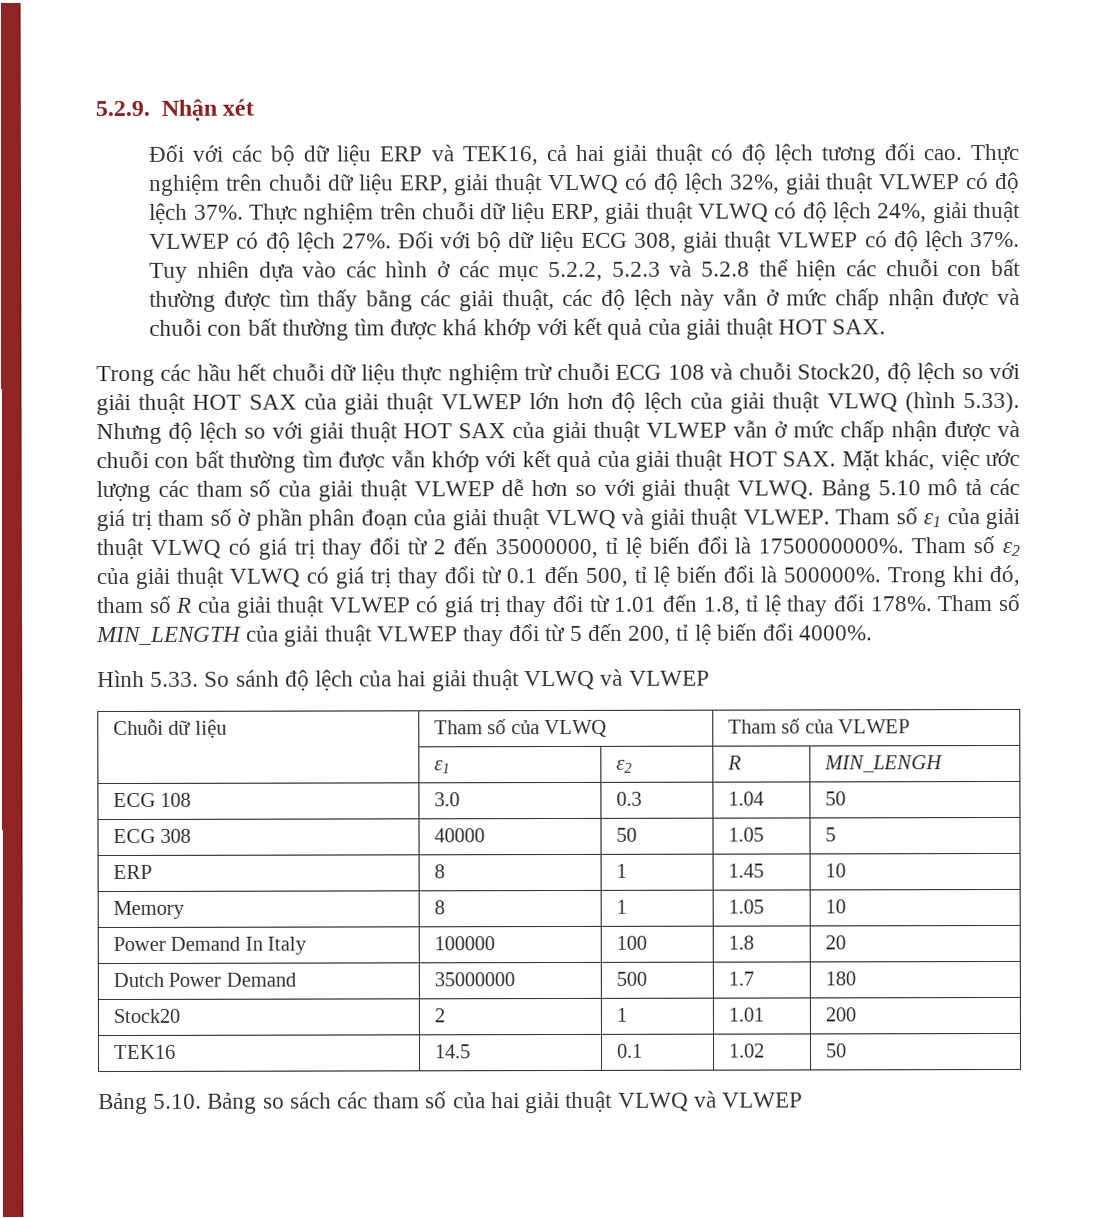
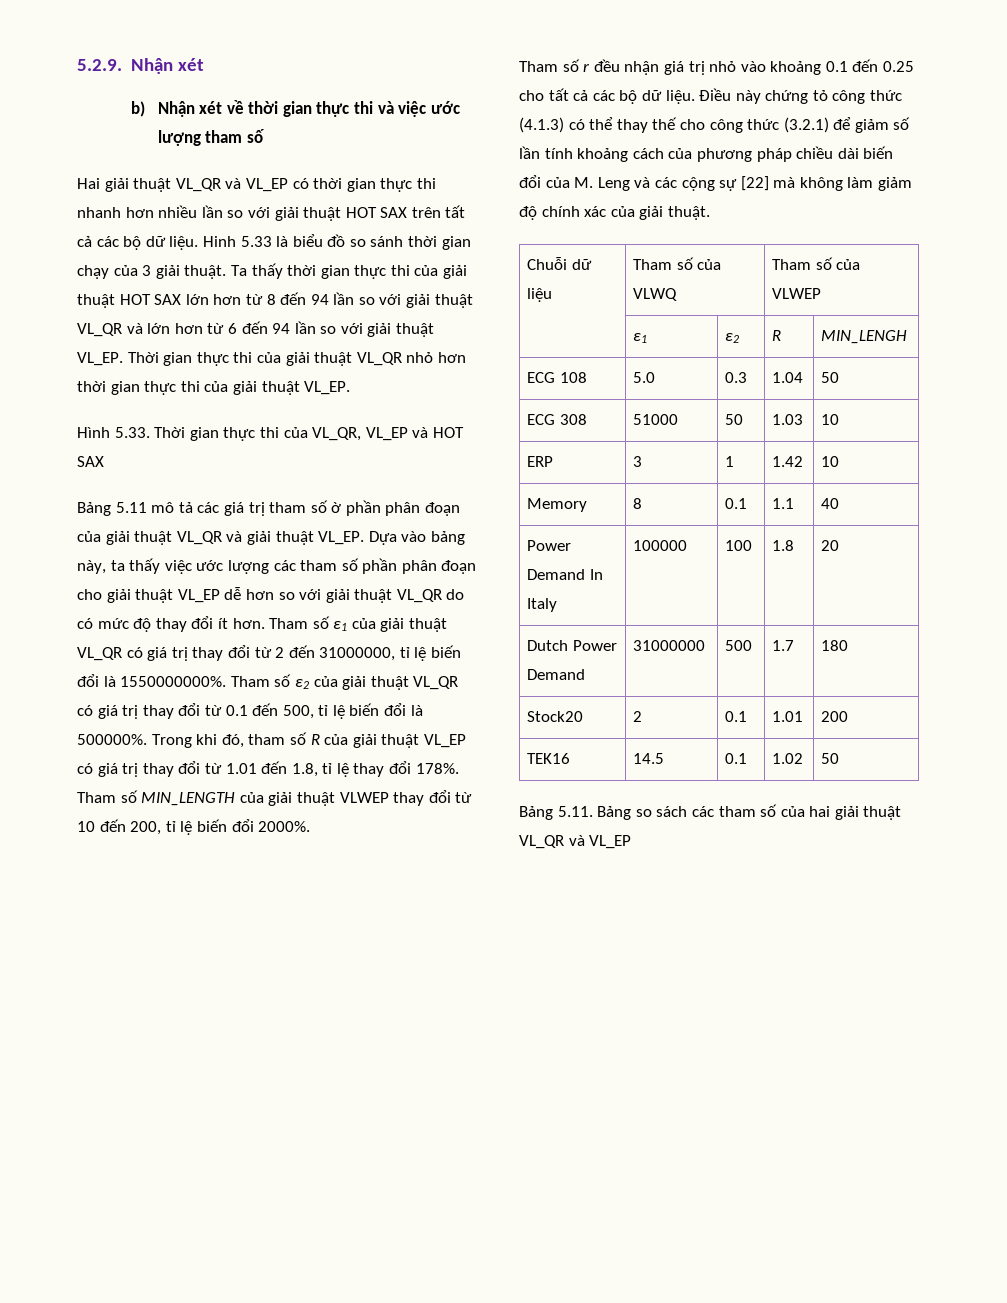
[148,143,1020,166] [149,171,1021,196] [149,200,1022,225] [149,230,1020,253] [149,258,1021,283] [149,287,1020,312] [149,317,887,341] [96,361,1021,387] [96,391,1021,416] [96,419,1021,445] [96,448,1021,473] [96,478,921,503] Đối với các bộ dữ liệu ERP và TEK16, cả hai giải thuật có độ lệch tương đối cao. Thực nghiệm trên chuỗi dữ liệu ERP, giải thuật VLWQ có độ lệch 32%, giải thuật VLWEP có độ lệch 37%. Thực nghiệm trên chuỗi dữ liệu ERP, giải thuật VLWQ có độ lệch 24%, giải thuật VLWEP có độ lệch 27%. Đối với bộ dữ liệu ECG 308, giải thuật VLWEP có độ lệch 37%. Tuy nhiên dựa vào các hình ở các mục 5.2.2, 5.2.3 và 5.2.8 thể hiện các chuỗi con bất thường được tìm thấy bằng các giải thuật, các độ lệch này vẫn ở mức chấp nhận được và chuỗi con bất thường tìm được khá khớp với kết quả của giải thuật HOT SAX. // Trong các hầu hết chuỗi dữ liệu thực nghiệm trừ chuỗi ECG 108 và chuỗi Stock20, độ lệch so với giải thuật HOT SAX của giải thuật VLWEP lớn hơn độ lệch của giải thuật VLWQ (hình 5.33). Nhưng độ lệch so với giải thuật HOT SAX của giải thuật VLWEP vẫn ở mức chấp nhận được và chuỗi con bất thường tìm được vẫn khớp với kết quả của giải thuật HOT SAX. Mặt khác, việc ước lượng các tham số của giải thuật VLWEP dễ hơn so với giải thuật VLWQ. Bảng 5.10 -> [130,100,460,117] [157,129,265,146] [77,178,436,192] [77,205,466,221] [77,234,471,250] [77,263,468,279] [77,292,473,308] [77,321,435,337] [77,352,466,366] [77,381,351,395] [77,427,464,441] [77,456,104,467] [77,502,147,516] b) Nhận xét về thời gian thực thi và việc ước lượng tham số // Hai giải thuật VL_QR và VL_EP có thời gian thực thi nhanh hơn nhiều lần so với giải thuật HOT SAX trên tất cả các bộ dữ liệu. Hinh 5.33 là biểu đồ so sánh thời gian chạy của 3 giải thuật. Ta thấy thời gian thực thi của giải thuật HOT SAX lớn hơn từ 8 đến 94 lần so với giải thuật VL_QR và lớn hơn từ 6 đến 94 lần so với giải thuật VL_EP. Thời gian thực thi của giải thuật VL_QR nhỏ hơn thời gian thực thi của giải thuật VL_EP. // Hình 5.33. Thời gian thực thi của VL_QR, VL_EP và HOT SAX // Bảng 5.11
[544,509,616,530] VLWQ -> [176,531,222,545] VL_QR
[742,509,830,525] VLWEP. -> [318,531,465,545] [77,558,477,574] [77,587,465,603] [77,616,265,632] VL_EP. Dựa vào bảng này, ta thấy việc ước lượng các tham số phần phân đoạn cho giải thuật VL_EP dễ hơn so với giải thuật VL_QR do có mức độ thay đổi ít hơn.
[149,539,221,559] VLWQ -> [77,647,122,661] VL_QR
[494,536,905,559] 35000000, tỉ lệ biến đổi là 1750000000%. -> [319,645,462,661] [77,674,227,687] 31000000, tỉ lệ biến đổi là 1550000000%.
[229,568,301,588] VLWQ -> [413,676,459,690] VL_QR
[328,597,411,613] VLWEP -> [423,734,466,748] VL_EP
[569,625,583,641] 5 -> [77,821,95,832] 10
[799,625,874,641] [97,668,710,692] 4000%. // Hình 5.33. So sánh độ lệch của hai giải thuật VLWQ và VLWEP -> [258,821,311,832] [519,59,915,75] [519,88,903,104] [519,117,911,133] [519,146,894,162] [519,175,913,191] [519,206,710,220] 2000%. // Tham số r đều nhận giá trị nhỏ vào khoảng 0.1 đến 0.25 cho tất cả các bộ dữ liệu. Điều này chứng tỏ công thức (4.1.3) có thể thay thế cho công thức (3.2.1) để giảm số lần tính khoảng cách của phương pháp chiều dài biến đổi của M. Leng và các cộng sự [22] mà không làm giảm độ chính xác của giải thuật.
[433,792,460,807] 3.0 -> [632,372,655,383] 5.0
[433,828,485,843] 40000 -> [632,414,678,425] 51000
[727,827,764,842] [824,827,836,842] 1.05 | 5 -> [771,414,803,425] [820,414,839,425] 1.03 | 10
[433,864,445,879] [615,863,627,878] [727,863,764,878] 8 | 1 | 1.45 -> [632,456,642,467] [724,456,734,467] [771,456,803,467] 3 | 1 | 1.42
[615,899,627,914] [727,899,764,914] [824,899,846,914] 1 | 1.05 | 10 -> [724,498,747,509] [771,498,794,509] [820,498,839,509] 0.1 | 1.1 | 40
[433,972,515,987] 35000000 -> [632,640,705,651] 31000000
[615,1007,627,1022] 1 -> [724,711,747,722] 0.1
[153,1093,203,1109] 5.10. -> [557,806,593,817] 5.11.
[617,1090,803,1112] VLWQ và VLWEP -> [519,835,632,849] VL_QR và VL_EP

